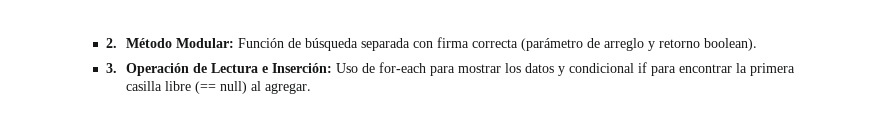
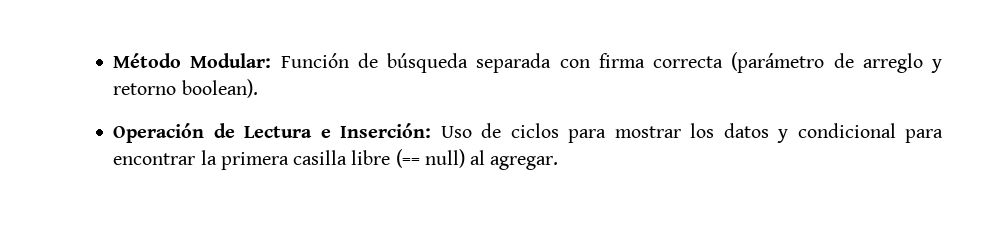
[105,38,117,48] 2. -> (113, 60) none
[105,63,117,73] 3. -> (258, 88) none
[378,62,426,73] for-each -> [510,123,559,138] ciclos
[637,62,647,73] if -> (896, 130) none

